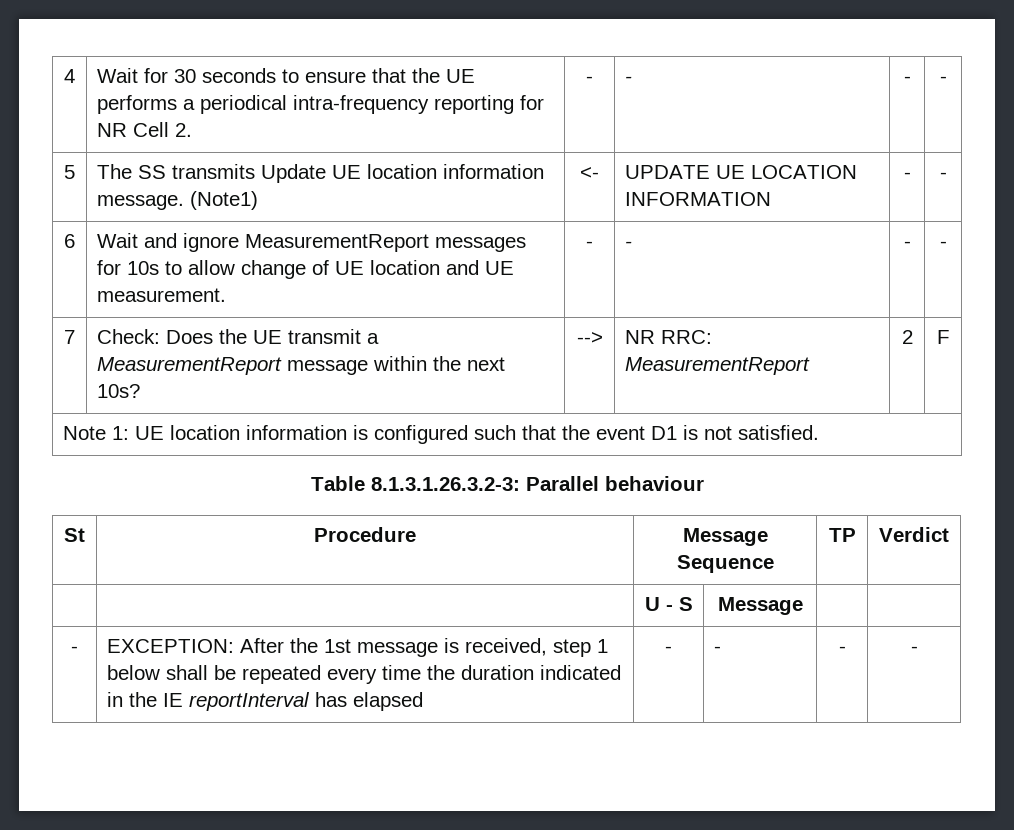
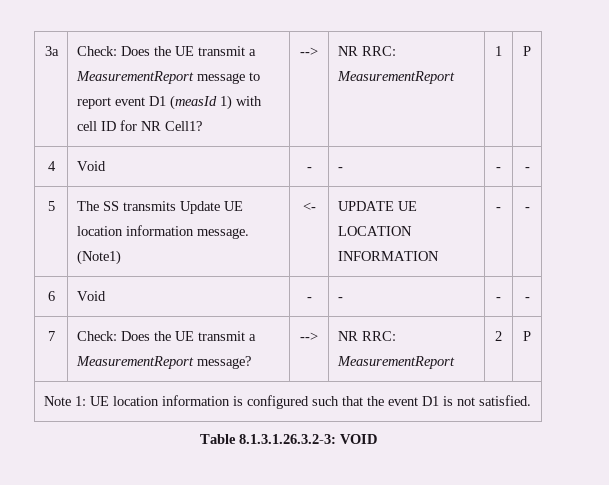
[64,69,75,83] [97,68,476,83] [97,95,545,114] [97,122,193,137] 4 | Wait for 30 seconds to ensure that the UE performs a periodical intra-frequency reporting for NR Cell 2. -> [44,46,59,56] [76,46,256,56] [75,71,260,84] [76,95,262,110] [76,120,202,131] [300,47,318,56] [337,46,396,56] [336,71,455,84] [495,46,502,56] [523,46,531,56] [47,161,56,171] [76,161,106,171] 3a | Check: Does the UE transmit a MeasurementReport message to report event D1 (measId 1) with cell ID for NR Cell1? | --> | NR RRC: MeasurementReport | 1 | P // 4 | Void
[97,233,527,252] [97,260,515,279] [97,288,227,302] Wait and ignore MeasurementReport messages for 10s to allow change of UE location and UE measurement. -> [76,291,106,301] Void
[287,356,506,375] [97,384,141,398] message within the next 10s? -> [196,356,251,369] message?
[936,330,950,344] F -> [523,331,531,341] P
[525,476,704,491] [64,528,85,542] [314,527,416,542] [682,528,768,546] [676,555,774,573] [828,528,856,542] [879,527,949,542] [644,597,693,611] [717,597,803,615] [71,646,78,653] [107,638,609,657] [107,665,622,684] [107,692,424,711] [665,646,672,653] [714,646,722,653] [838,646,846,653] [910,646,918,653] Parallel behaviour // St | Procedure | Message Sequence | TP | Verdict // | | U - S | Message | | // - | EXCEPTION: After the 1st message is received, step 1 below shall be repeated every time the duration indicated in the IE reportInterval has elapsed | - | - | - | - -> [339,434,377,444] VOID

